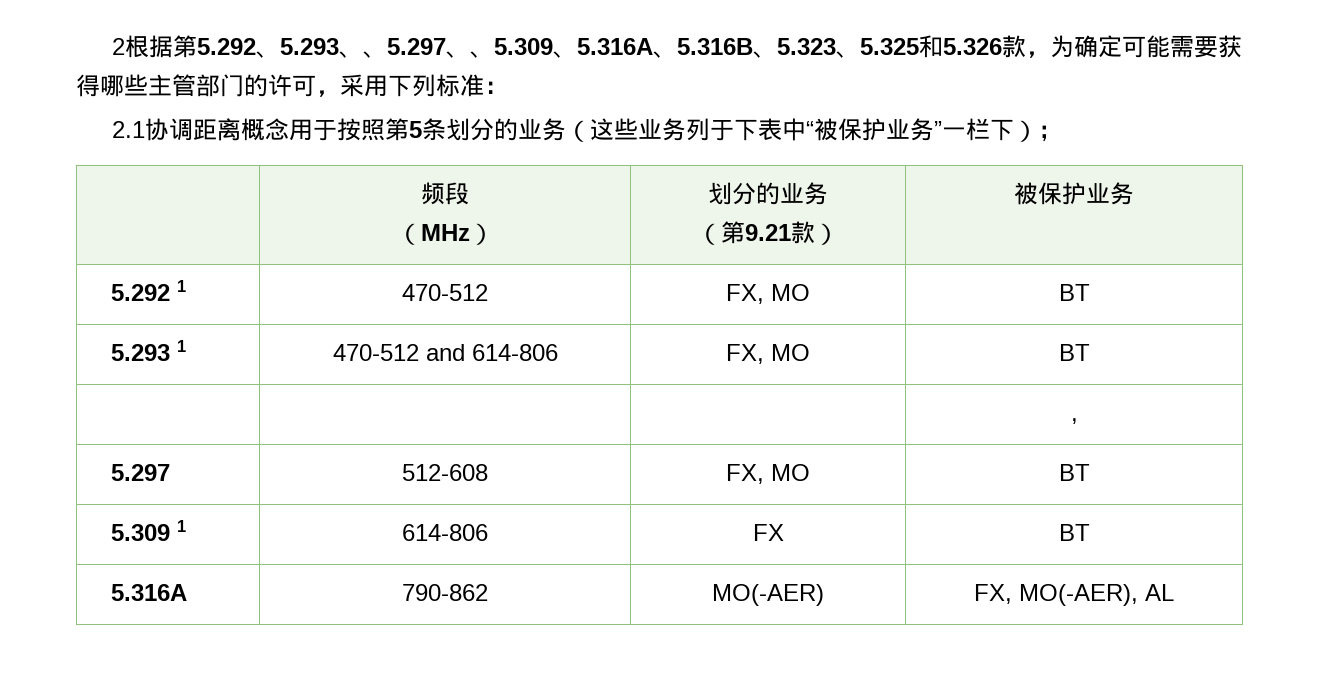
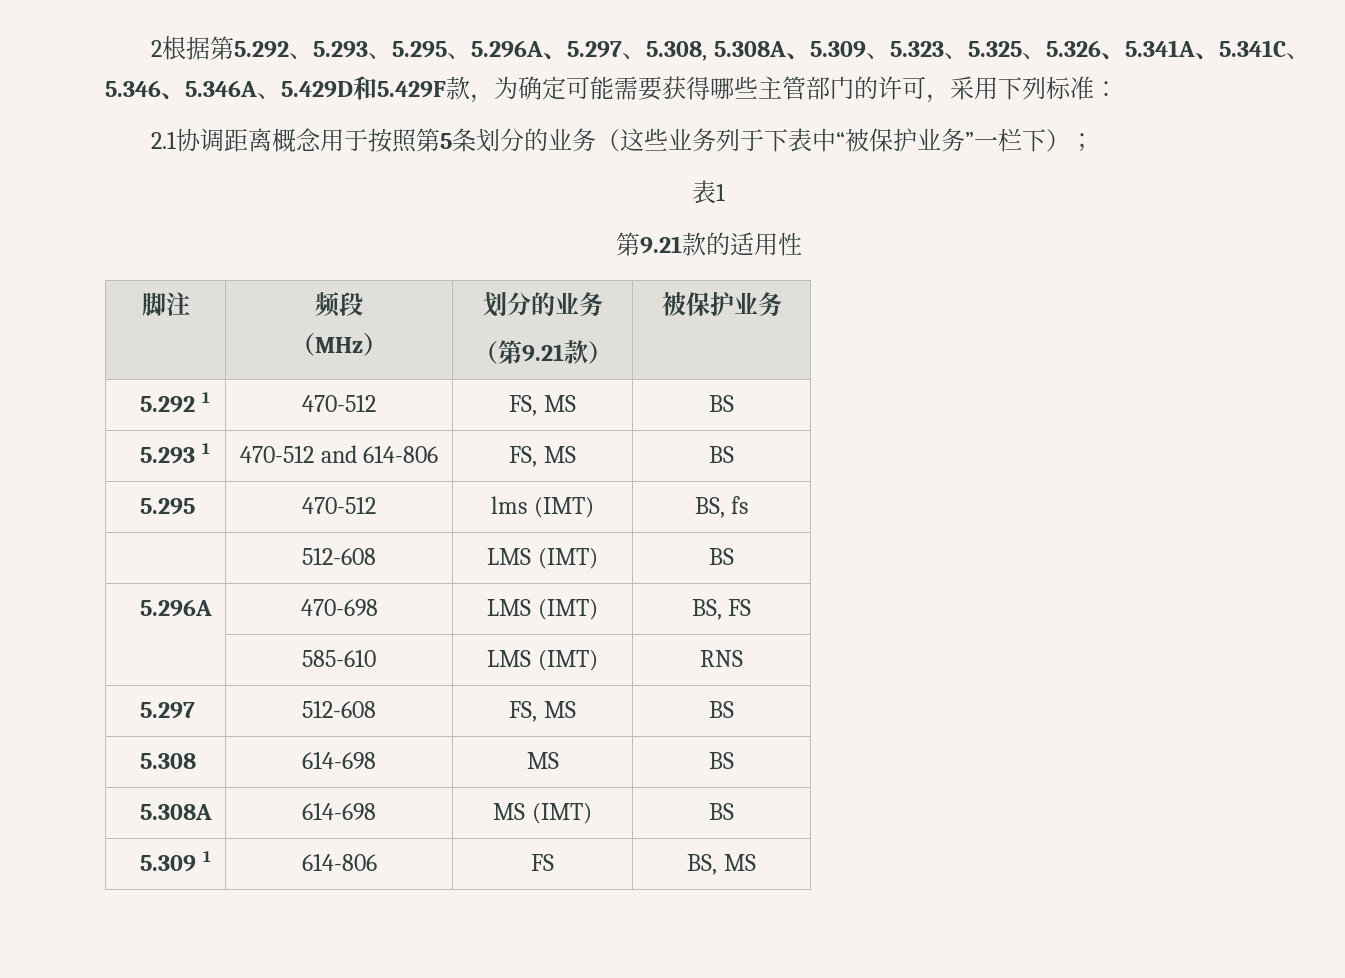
[363,35,1003,58] 、5.297、、5.309、5.316A、5.316B、5.323、5.325和5.326 -> [392,40,1310,61] [105,76,446,100] 5.295、5.296A、5.297、5.308, 5.308A、5.309、5.323、5.325、5.326、5.341A、5.341C、5.346、5.346A、5.429D和5.429F
(1063, 133) // -> [692,180,725,204] [615,232,802,256] [141,292,190,316] // 表1 // 第9.21款的适用性 // 脚注
[726,284,810,304] [1058,284,1090,301] FX, MO | BT -> [509,395,576,416] [709,395,734,412] FS, MS | BS
[726,344,810,364] [1058,344,1090,361] [1070,418,1078,424] [111,464,171,481] [402,464,488,481] [726,464,810,484] [1058,464,1090,481] [111,520,187,541] [402,524,488,541] [752,524,784,541] [1058,524,1090,541] [111,584,188,601] [402,584,488,601] [712,584,824,606] [974,584,1174,606] FX, MO | BT // | | | , // 5.297 | 512-608 | FX, MO | BT // 5.309 1 | 614-806 | FX | BT // 5.316A | 790-862 | MO(-AER) | FX, MO(-AER), AL -> [509,446,576,467] [709,446,734,463] [140,498,196,515] [302,497,376,514] [491,496,594,518] [694,496,749,518] [302,548,376,565] [487,547,598,569] [709,548,734,565] [140,599,213,617] [300,599,378,616] [487,598,598,620] [691,599,752,620] [302,650,376,667] [487,649,598,671] [700,650,743,667] [140,702,196,719] [302,701,376,718] [509,701,576,722] [709,701,734,718] [140,753,197,769] [302,752,376,769] [526,752,559,769] [709,752,734,769] [140,804,213,820] [302,803,376,820] [493,802,592,824] [709,803,734,820] [140,851,211,872] [301,854,377,871] [531,854,554,871] [687,854,756,875] FS, MS | BS // 5.295 | 470-512 | lms (IMT) | BS, fs // | 512-608 | LMS (IMT) | BS // 5.296A | 470-698 | LMS (IMT) | BS, FS // | 585-610 | LMS (IMT) | RNS // 5.297 | 512-608 | FS, MS | BS // 5.308 | 614-698 | MS | BS // 5.308A | 614-698 | MS (IMT) | BS // 5.309 1 | 614-806 | FS | BS, MS

